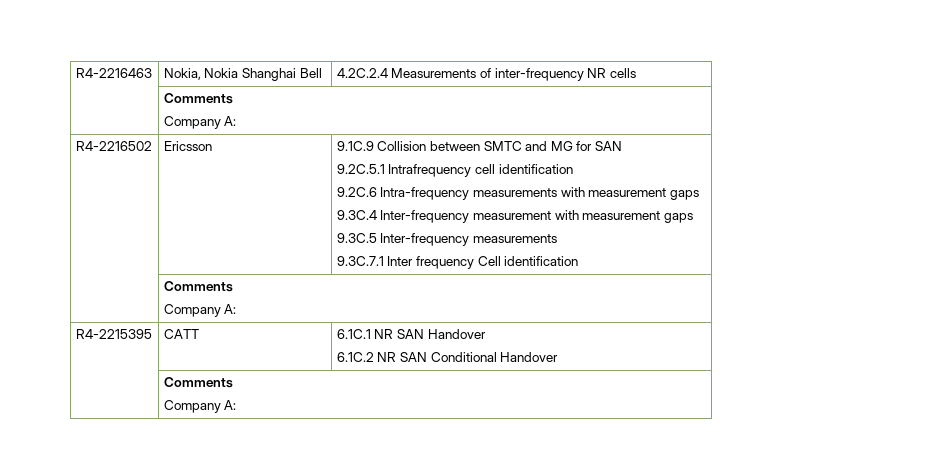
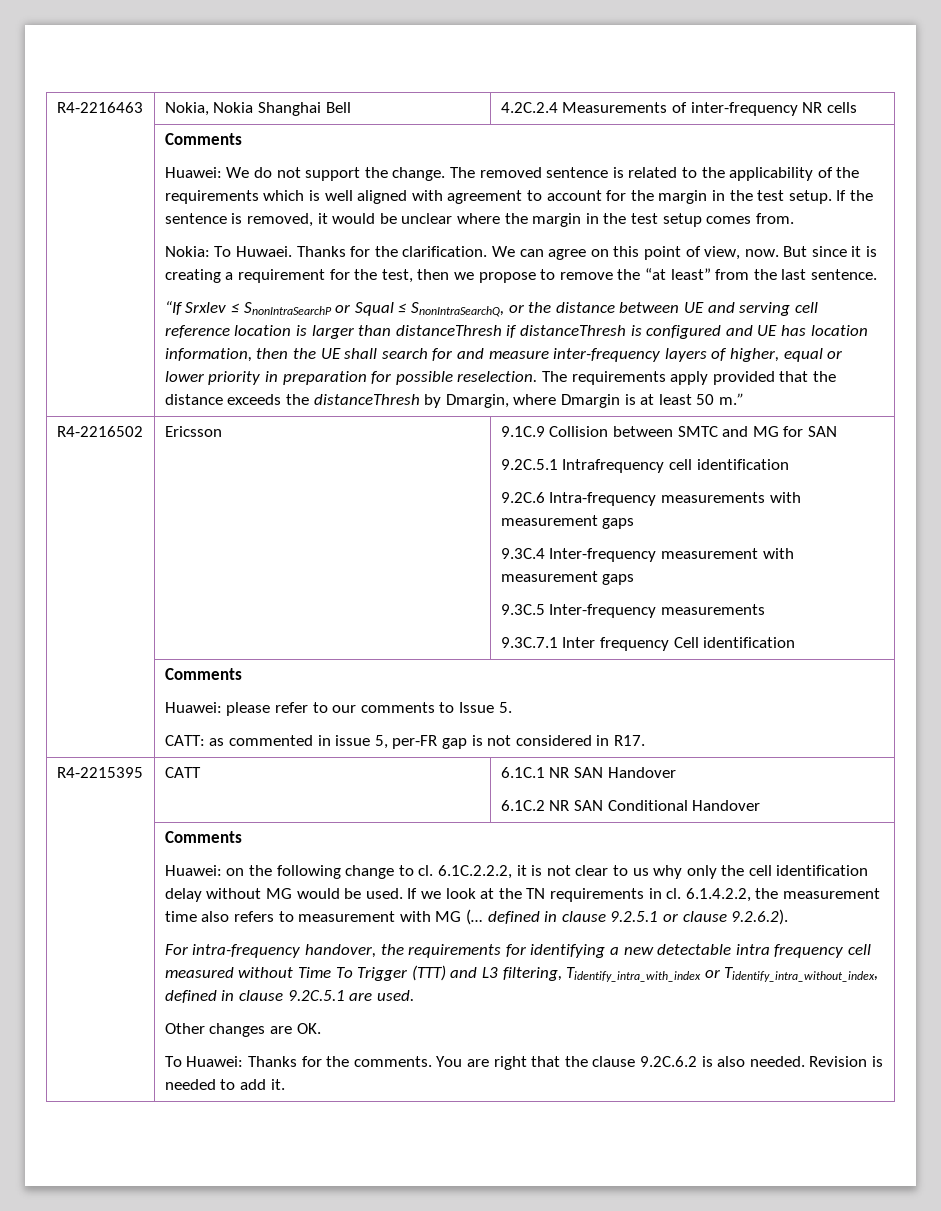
[163,116,237,129] Company A: -> [164,167,860,181] [164,190,873,204] [164,213,794,227] [164,246,878,260] [164,268,877,283] [164,301,818,317] [164,325,868,339] [164,348,843,362] [164,371,836,385] [164,393,744,408] Huawei: We do not support the change. The removed sentence is related to the applicability of the requirements which is well aligned with agreement to account for the margin in the test setup. If the sentence is removed, it would be unclear where the margin in the test setup comes from. // Nokia: To Huwaei. Thanks for the clarification. We can agree on this point of view, now. But since it is creating a requirement for the test, then we propose to remove the “at least” from the last sentence. // “If Srxlev ≤ SnonIntraSearchP or Squal ≤ SnonIntraSearchQ, or the distance between UE and serving cell reference location is larger than distanceThresh if distanceThresh is configured and UE has location information, then the UE shall search for and measure inter-frequency layers of higher, equal or lower priority in preparation for possible reselection. The requirements apply provided that the distance exceeds the distanceThresh by Dmargin, where Dmargin is at least 50 m.”
[163,304,237,317] Company A: -> [164,702,512,716] [164,735,645,749] Huawei: please refer to our comments to Issue 5. // CATT: as commented in issue 5, per-FR gap is not considered in R17.
[163,400,237,413] Company A: -> [164,865,869,879] [164,888,880,902] [164,909,789,925] [164,944,871,958] [164,965,879,982] [164,990,414,1003] [164,1023,321,1037] [164,1056,883,1070] [164,1079,285,1090] Huawei: on the following change to cl. 6.1C.2.2.2, it is not clear to us why only the cell identification delay without MG would be used. If we look at the TN requirements in cl. 6.1.4.2.2, the measurement time also refers to measurement with MG (… defined in clause 9.2.5.1 or clause 9.2.6.2). // For intra-frequency handover, the requirements for identifying a new detectable intra frequency cell measured without Time To Trigger (TTT) and L3 filtering, Tidentify_intra_with_index or Tidentify_intra_without_index, defined in clause 9.2C.5.1 are used. // Other changes are OK. // To Huawei: Thanks for the comments. You are right that the clause 9.2C.6.2 is also needed. Revision is needed to add it.

